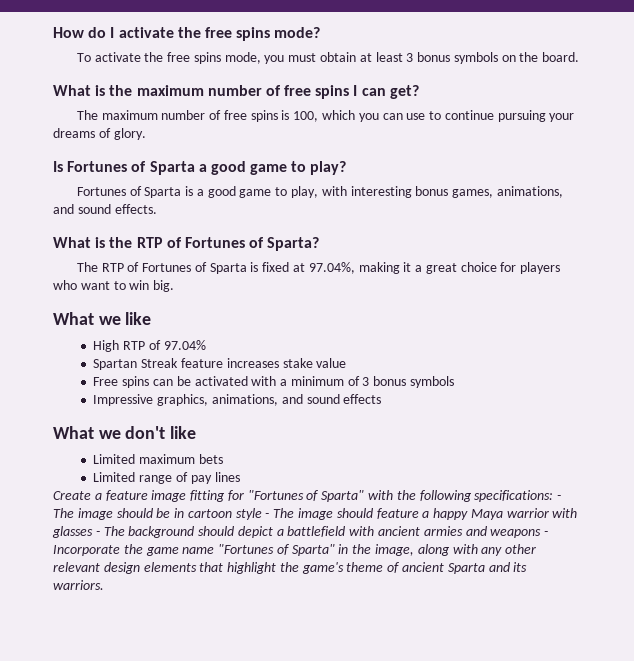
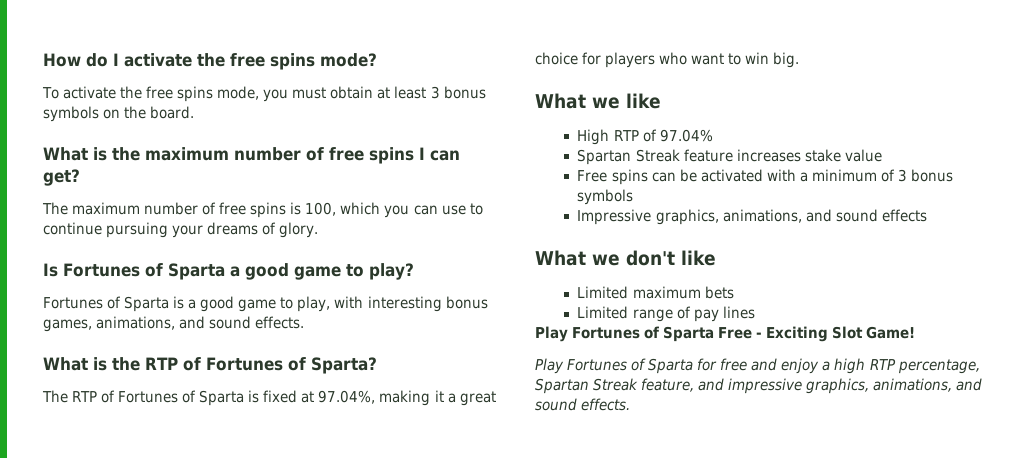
[53,490,562,502] [53,508,578,520] [52,526,549,538] [53,544,537,556] [53,562,528,574] [53,580,104,590] Create a feature image fitting for "Fortunes of Sparta" with the following specifications: - The image should be in cartoon style - The image should feature a happy Maya warrior with glasses - The background should depict a battlefield with ancient armies and weapons - Incorporate the game name "Fortunes of Sparta" in the image, along with any other relevant design elements that highlight the game's theme of ancient Sparta and its warriors. -> [535,326,916,342] [535,358,980,374] [535,378,983,394] [535,398,631,411] Play Fortunes of Sparta Free - Exciting Slot Game! // Play Fortunes of Sparta for free and enjoy a high RTP percentage, Spartan Streak feature, and impressive graphics, animations, and sound effects.

